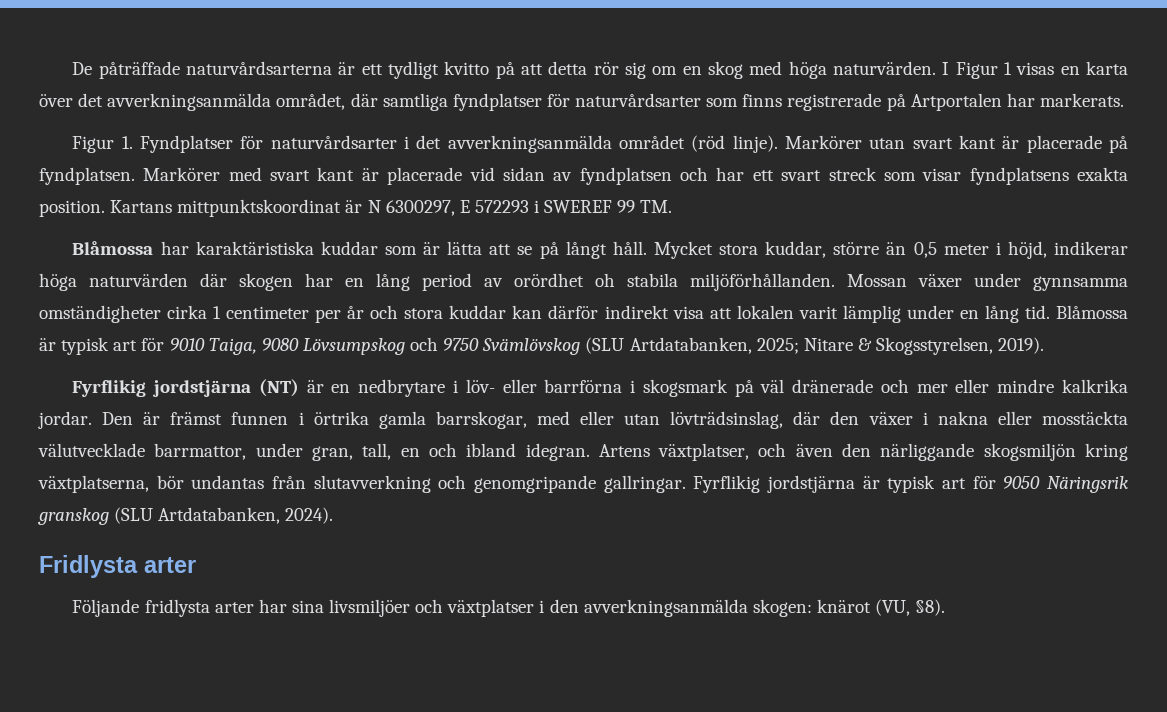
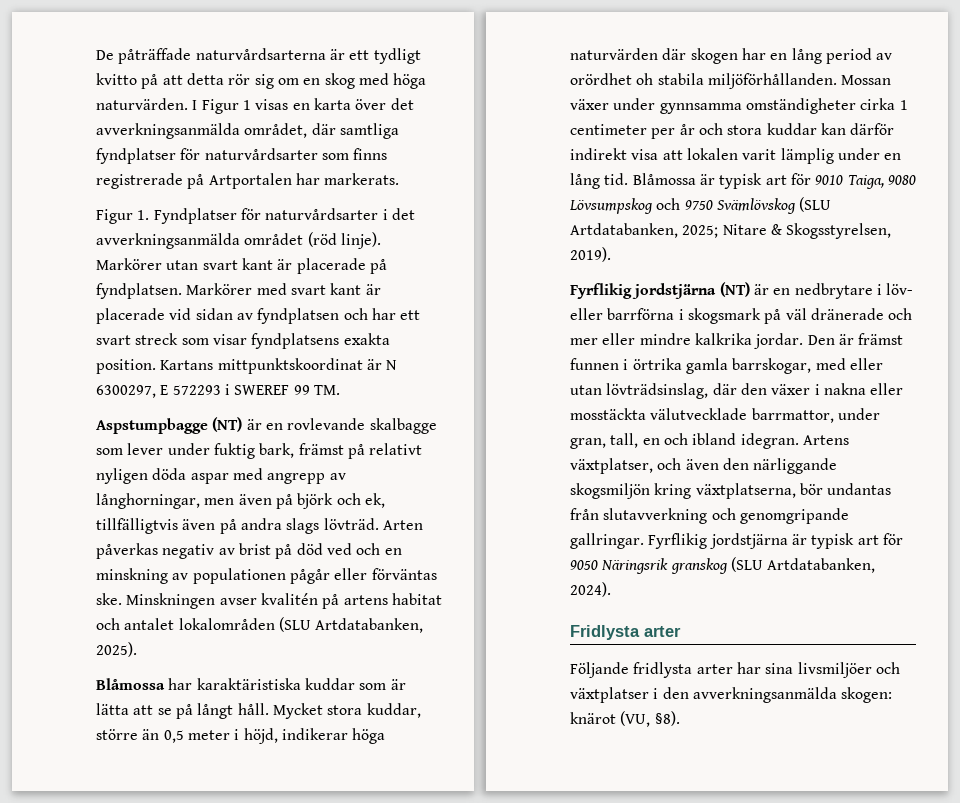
(673, 206) none -> [96,417,437,434] [96,443,423,459] [96,468,346,484] [96,493,385,509] [96,518,423,534] [96,543,402,559] [96,568,437,584] [96,593,442,609] [96,617,424,633] [96,642,137,657] // Aspstumpbagge (NT) är en rovlevande skalbagge som lever under fuktig bark, främst på relativt nyligen döda aspar med angrepp av långhorningar, men även på björk och ek, tillfälligtvis även på andra slags lövträd. Arten påverkas negativ av brist på död ved och en minskning av populationen pågår eller förväntas ske. Minskningen avser kvalitén på artens habitat och antalet lokalområden (SLU Artdatabanken, 2025).

